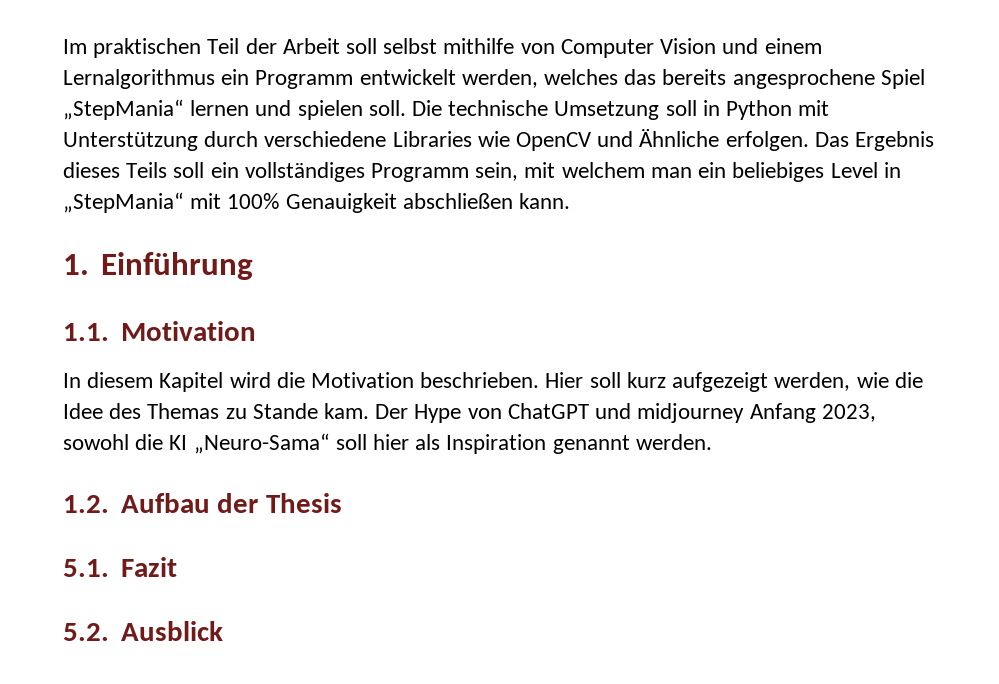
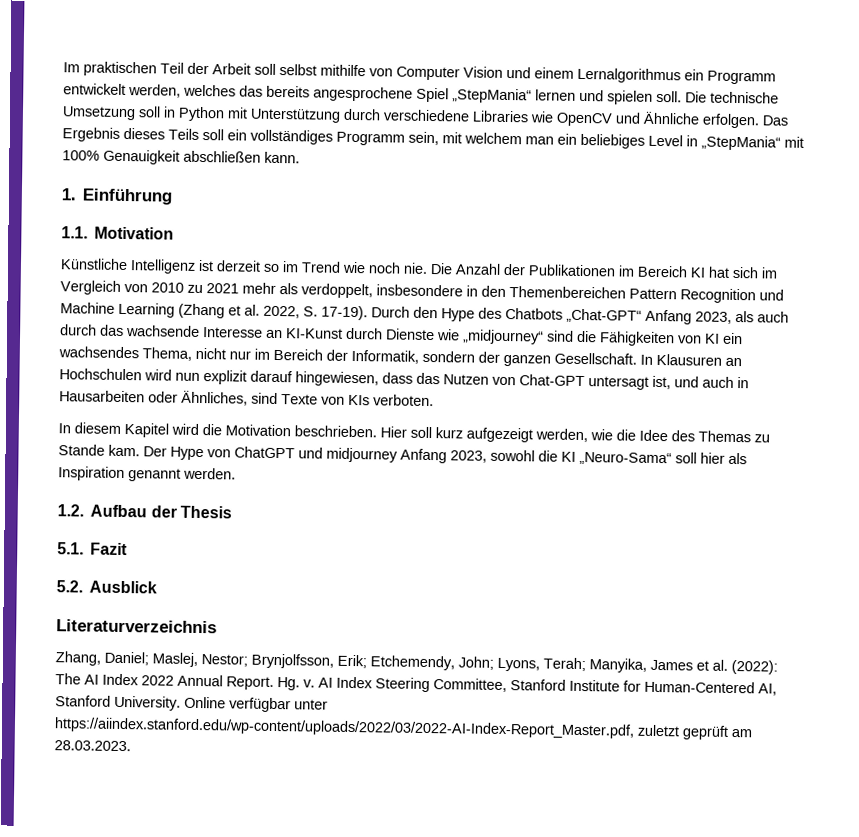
(256, 331) none -> [60,258,778,279] [60,280,784,304] [60,302,789,325] [60,324,743,347] [58,346,742,367] [59,368,749,390] [59,390,434,407] // Künstliche Intelligenz ist derzeit so im Trend wie noch nie. Die Anzahl der Publikationen im Bereich KI hat sich im Vergleich von 2010 zu 2021 mehr als verdoppelt, insbesondere in den Themenbereichen Pattern Recognition und Machine Learning (Zhang et al. 2022, S. 17-19). Durch den Hype des Chatbots „Chat-GPT“ Anfang 2023, als auch durch das wachsende Interesse an KI-Kunst durch Dienste wie „midjourney“ sind die Fähigkeiten von KI ein wachsendes Thema, nicht nur im Bereich der Informatik, sondern der ganzen Gesellschaft. In Klausuren an Hochschulen wird nun explizit darauf hingewiesen, dass das Nutzen von Chat-GPT untersagt ist, und auch in Hausarbeiten oder Ähnliches, sind Texte von KIs verboten.
(223, 631) none -> [56,619,217,634] [55,651,778,675] [55,673,777,696] [55,695,328,713] [54,717,752,740] [54,740,131,752] // Literaturverzeichnis // Zhang, Daniel; Maslej, Nestor; Brynjolfsson, Erik; Etchemendy, John; Lyons, Terah; Manyika, James et al. (2022): The AI Index 2022 Annual Report. Hg. v. AI Index Steering Committee, Stanford Institute for Human-Centered AI, Stanford University. Online verfügbar unter https://aiindex.stanford.edu/wp-content/uploads/2022/03/2022-AI-Index-Report_Master.pdf, zuletzt geprüft am 28.03.2023.

